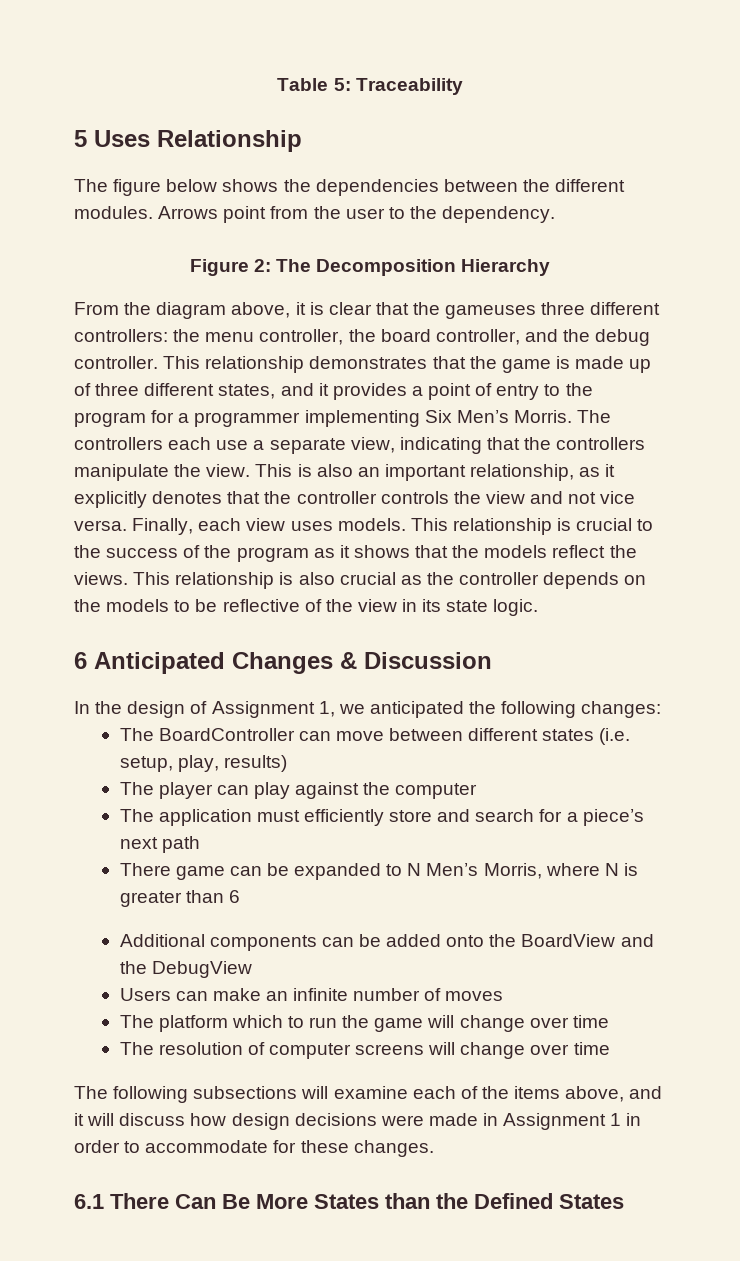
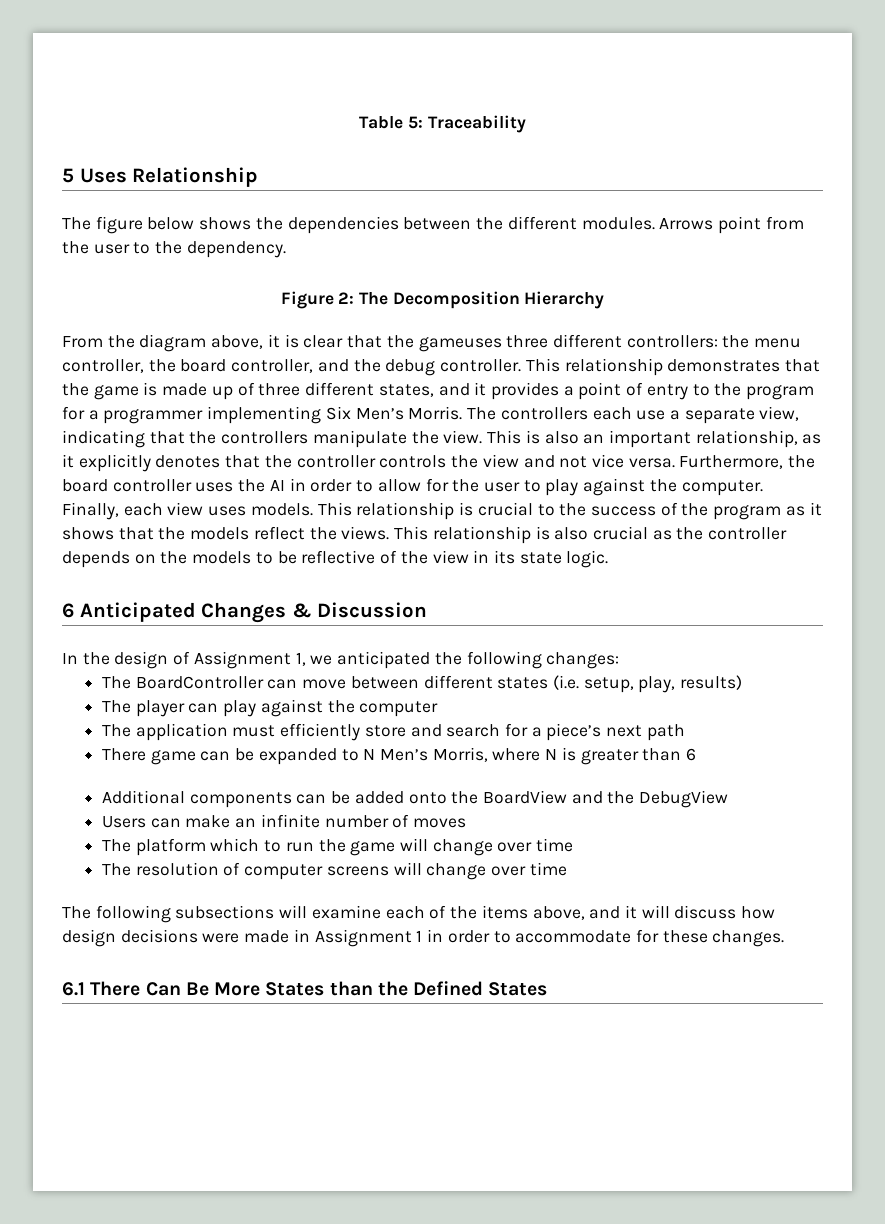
(127, 525) none -> [679,455,816,469] [62,478,763,496] Furthermore, the board controller uses the AI in order to allow for the user to play against the computer.

